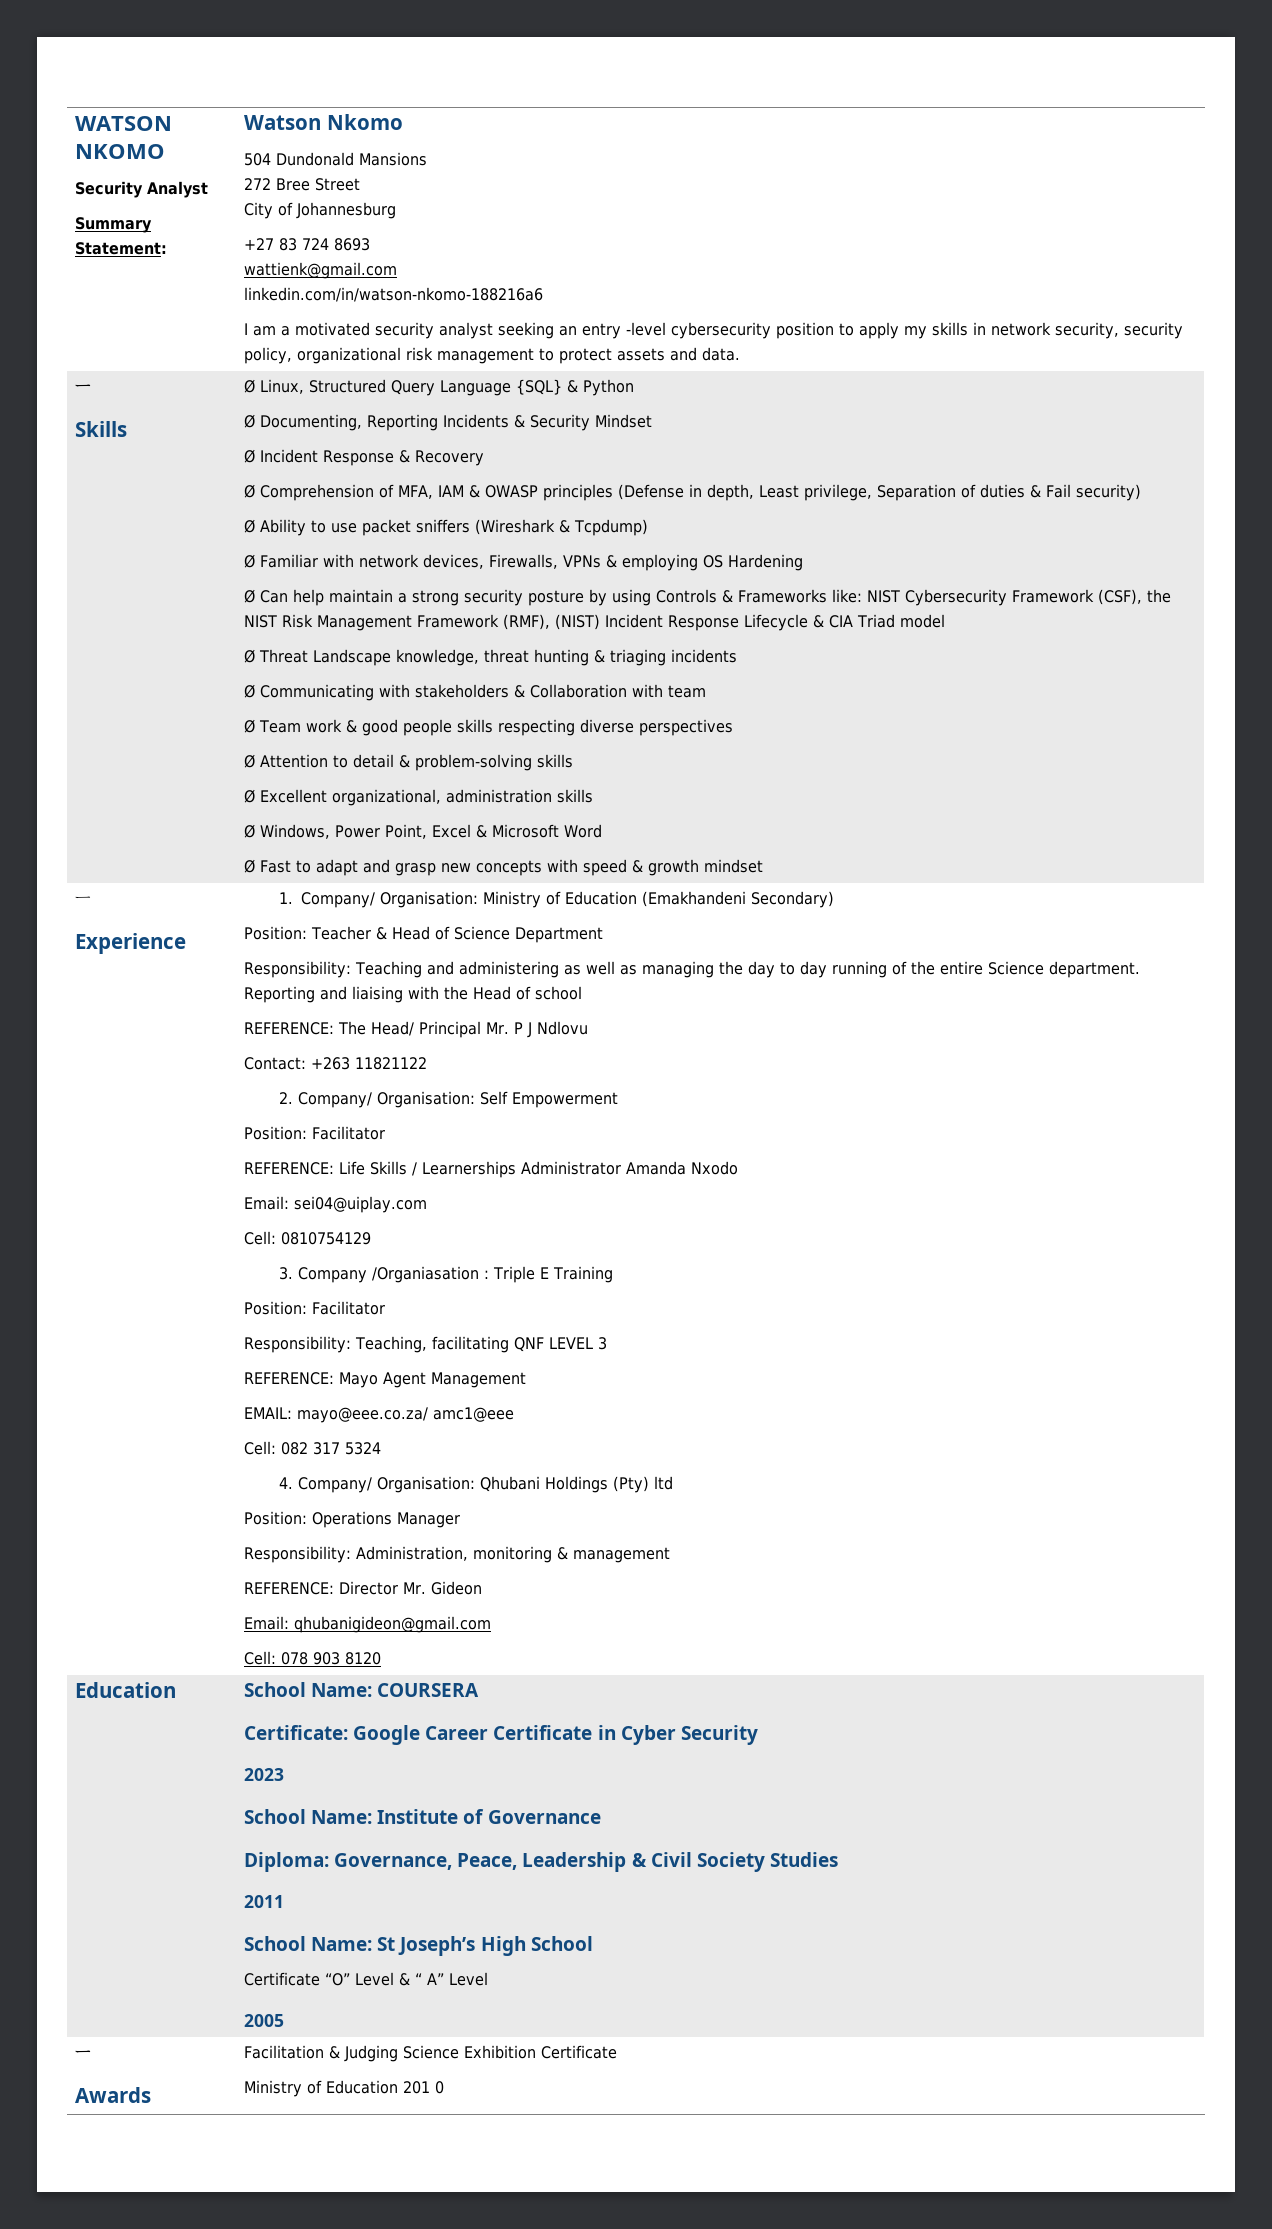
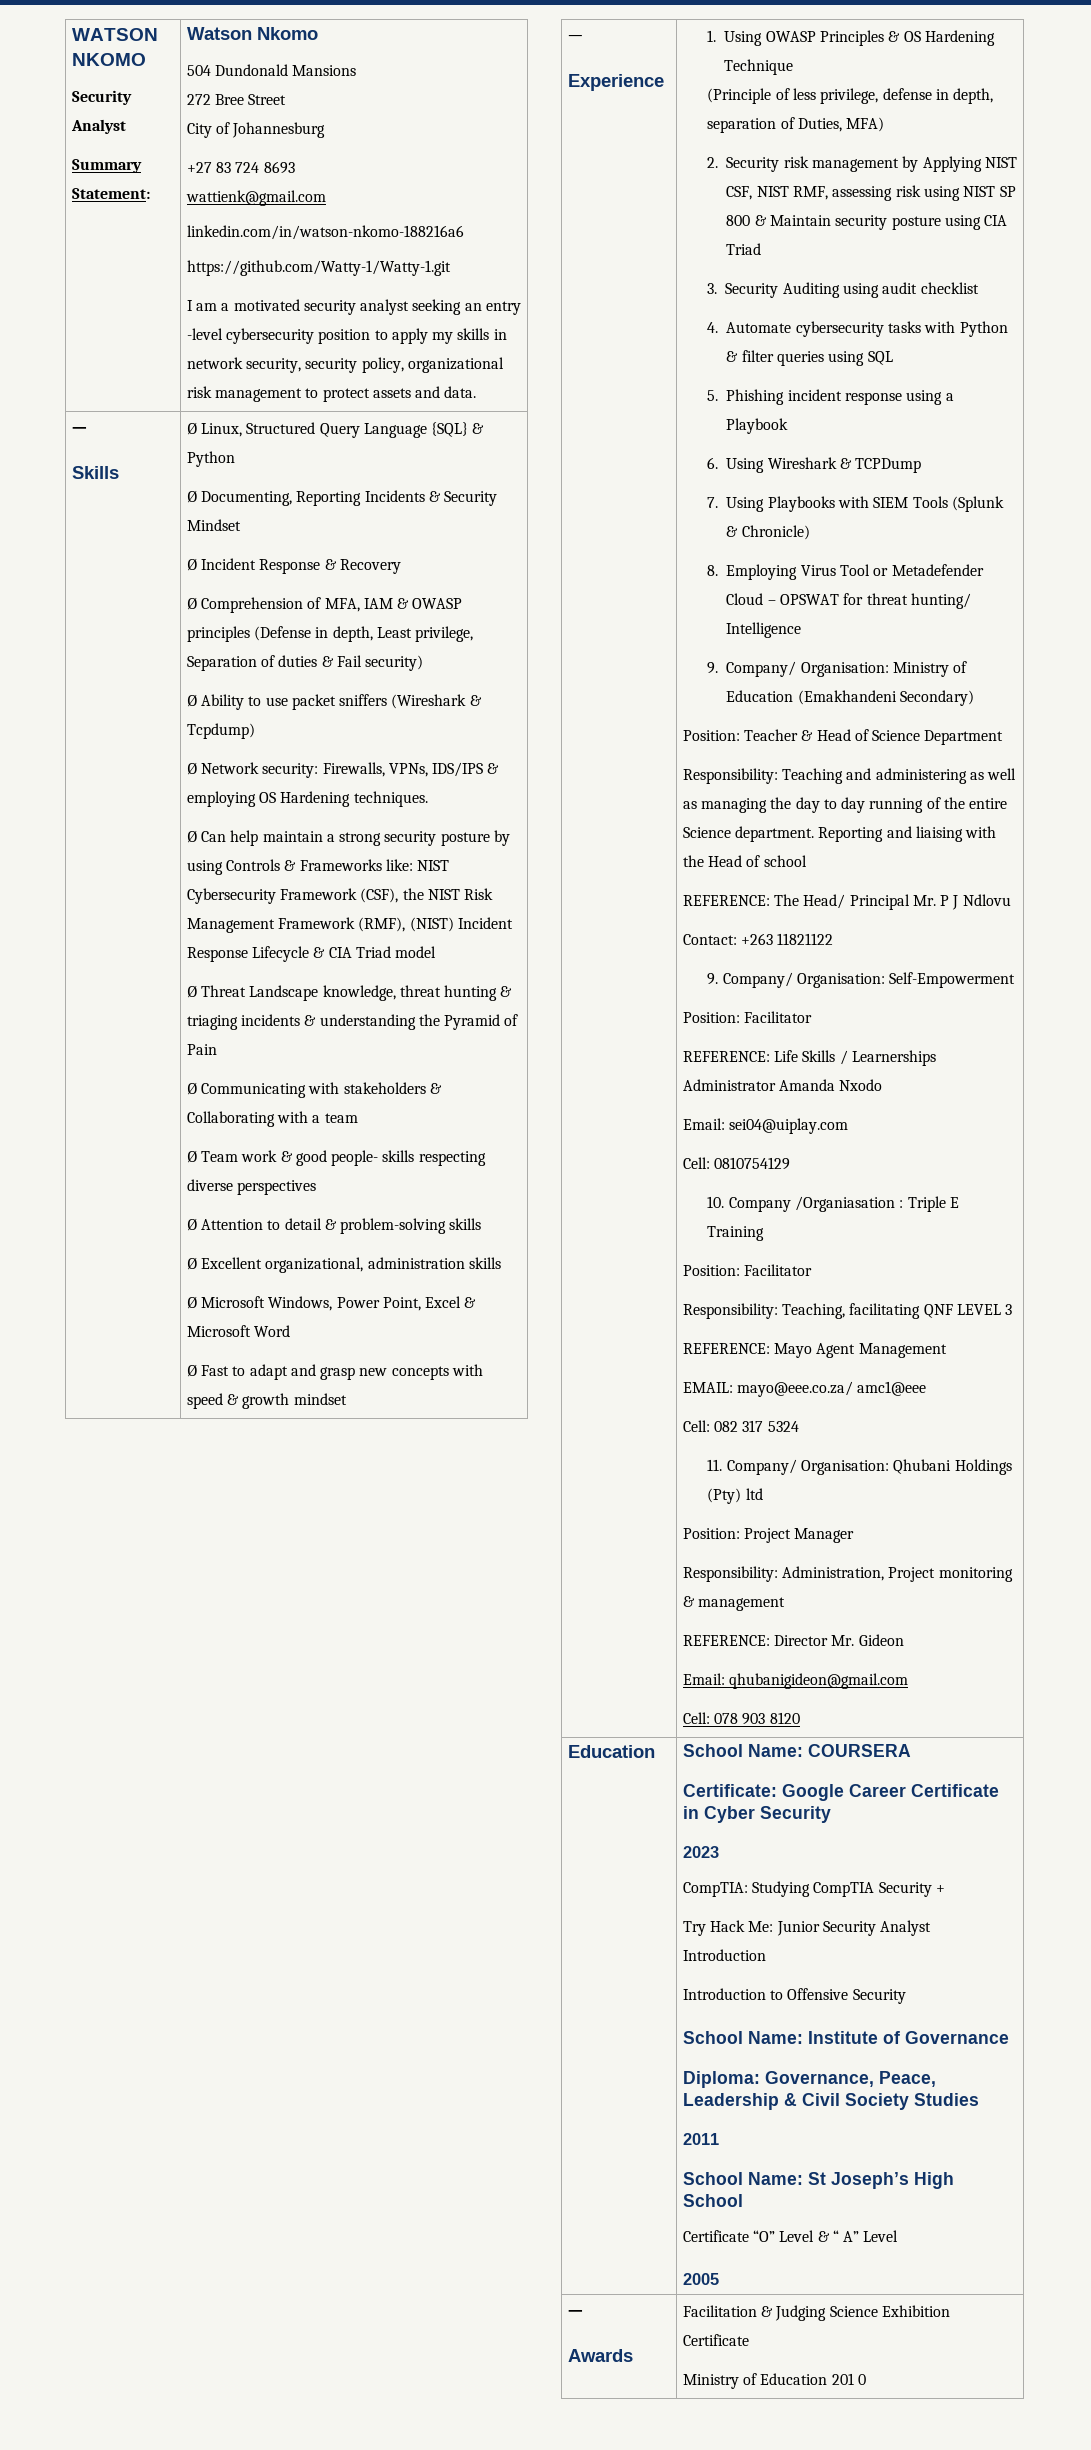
(544, 294) none -> [186,260,451,276] // https://github.com/Watty-1/Watty-1.git
[260,554,602,569] Familiar with network devices, Firewalls, VPNs -> [200,762,484,778] Network security: Firewalls, VPNs, IDS/IPS
(804, 562) none -> [353,791,428,807] techniques.
(738, 656) none -> [304,1014,519,1030] [186,1044,217,1055] & understanding the Pyramid of Pain
[530,684,664,698] Collaboration with -> [186,1111,321,1127] Collaborating with a
[403,719,453,736] people -> [331,1150,379,1166] people-
(256, 831) none -> [200,1296,265,1308] Microsoft
(294, 898) none -> [724,30,995,46] [724,59,794,75] [707,88,994,104] [707,117,885,133] [707,156,1017,172] [726,185,1016,201] [726,215,1008,230] [726,243,762,255] [707,282,979,298] [707,321,1008,337] [726,350,893,366] [707,389,954,405] [726,418,789,434] [707,457,922,473] [707,496,1004,512] [726,525,810,540] [707,564,984,580] [726,593,971,609] [726,622,802,638] [707,662,719,674] Using OWASP Principles & OS Hardening Technique // (Principle of less privilege, defense in depth, separation of Duties, MFA) // 2. Security risk management by Applying NIST CSF, NIST RMF, assessing risk using NIST SP 800 & Maintain security posture using CIA Triad // 3. Security Auditing using audit checklist // 4. Automate cybersecurity tasks with Python & filter queries using SQL // 5. Phishing incident response using a Playbook // 6. Using Wireshark & TCPDump // 7. Using Playbooks with SIEM Tools (Splunk & Chronicle) // 8. Employing Virus Tool or Metadefender Cloud – OPSWAT for threat hunting/ Intelligence // 9.
[279,1091,619,1108] 2. Company/ Organisation: Self Empowerment -> [707,972,1016,988] 9. Company/ Organisation: Self-Empowerment
[279,1267,294,1280] 3. -> [707,1196,725,1208] 10.
[279,1477,294,1489] 4. -> [707,1459,723,1471] 11.
[312,1511,393,1528] Operations -> [743,1528,791,1543] Project
(469, 1553) none -> [888,1567,936,1582] Project
(285, 1774) none -> [682,1881,945,1897] [682,1920,932,1936] [682,1949,766,1961] [682,1988,906,2004] // CompTIA: Studying CompTIA Security + // Try Hack Me: Junior Security Analyst Introduction // Introduction to Offensive Security

